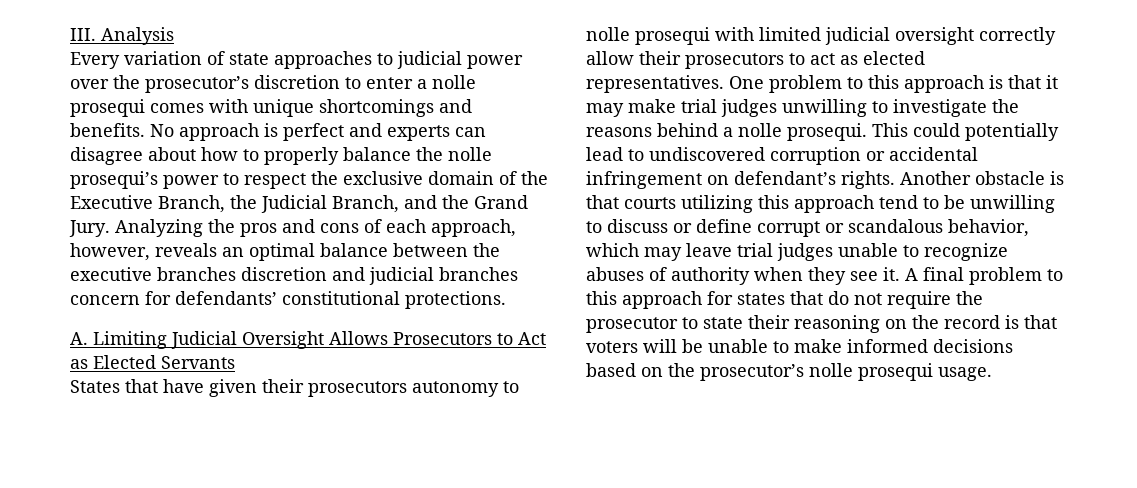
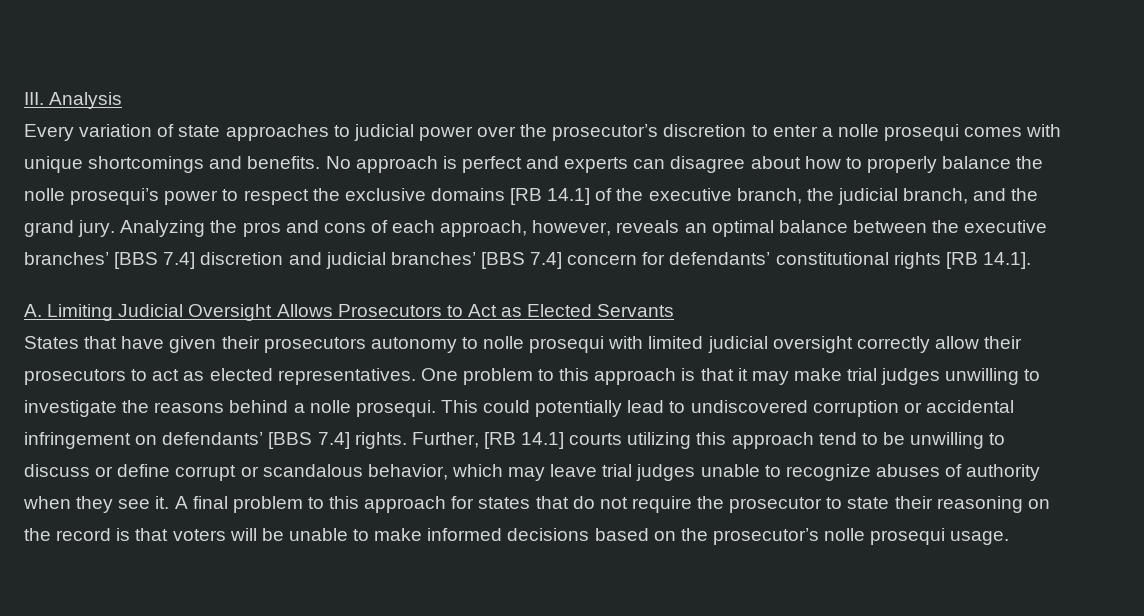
[428,171,548,185] [70,195,528,213] [69,220,110,237] domain of the Executive Branch, the Judicial Branch, and the Grand Jury. -> [430,188,1039,205] [24,220,116,237] domains [RB 14.1] of the executive branch, the judicial branch, and the grand jury.
[157,267,518,285] branches discretion and judicial branches -> [24,252,563,269] branches’ [BBS 7.4] discretion and judicial branches’ [BBS 7.4]
[405,291,506,309] protections. -> [893,252,1031,269] rights [RB 14.1].
[734,171,1064,189] [586,195,619,209] defendant’s rights. Another obstacle is that -> [162,432,565,449] defendants’ [BBS 7.4] rights. Further, [RB 14.1]

